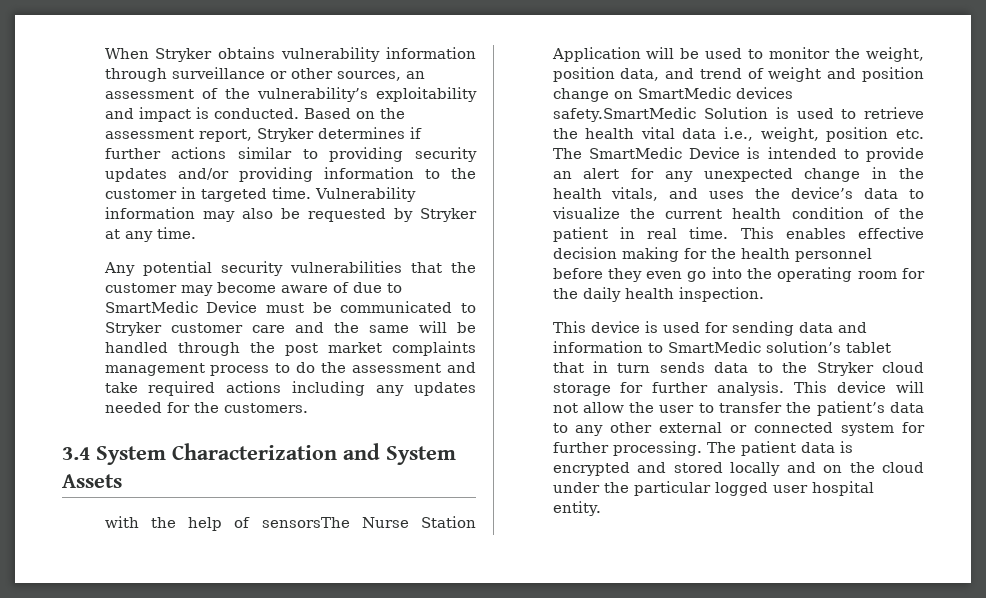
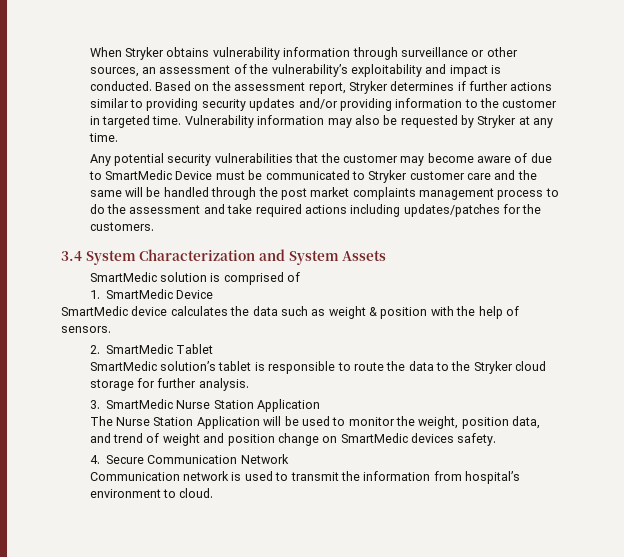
[376,382,476,396] [104,402,162,413] any updates needed -> [403,204,500,217] updates/patches
[104,516,350,531] with the help of sensorsThe -> [89,272,301,285] [89,289,214,299] [61,306,519,319] [61,326,111,333] [89,344,214,354] [89,361,547,374] [89,378,249,391] [89,399,321,412] [89,416,113,426] SmartMedic solution is comprised of // 1. SmartMedic Device // SmartMedic device calculates the data such as weight & position with the help of sensors. // 2. SmartMedic Tablet // SmartMedic solution’s tablet is responsible to route the data to the Stryker cloud storage for further analysis. // 3. SmartMedic Nurse Station Application // The
[552,107,925,122] [552,127,924,142] [552,147,924,162] [552,167,924,182] [552,187,924,201] [551,207,924,219] [552,227,924,242] [552,247,872,262] [552,267,925,282] [552,287,764,302] [552,321,867,336] [552,341,891,353] [552,361,924,376] [552,381,924,396] [552,401,924,416] [552,422,925,436] [552,441,853,456] [552,462,924,476] [552,481,874,496] [552,501,602,516] safety.SmartMedic Solution is used to retrieve the health vital data i.e., weight, position etc. The SmartMedic Device is intended to provide an alert for any unexpected change in the health vitals, and uses the device’s data to visualize the current health condition of the patient in real time. This enables effective decision making for the health personnel before they even go into the operating room for the daily health inspection. // This device is used for sending data and information to SmartMedic solution’s tablet that in turn sends data to the Stryker cloud storage for further analysis. This device will not allow the user to transfer the patient’s data to any other external or connected system for further processing. The patient data is encrypted and stored locally and on the cloud under the particular logged user hospital entity. -> [457,433,497,446] [89,454,289,464] [89,471,521,484] [89,488,214,498] safety. // 4. Secure Communication Network // Communication network is used to transmit the information from hospital’s environment to cloud.

